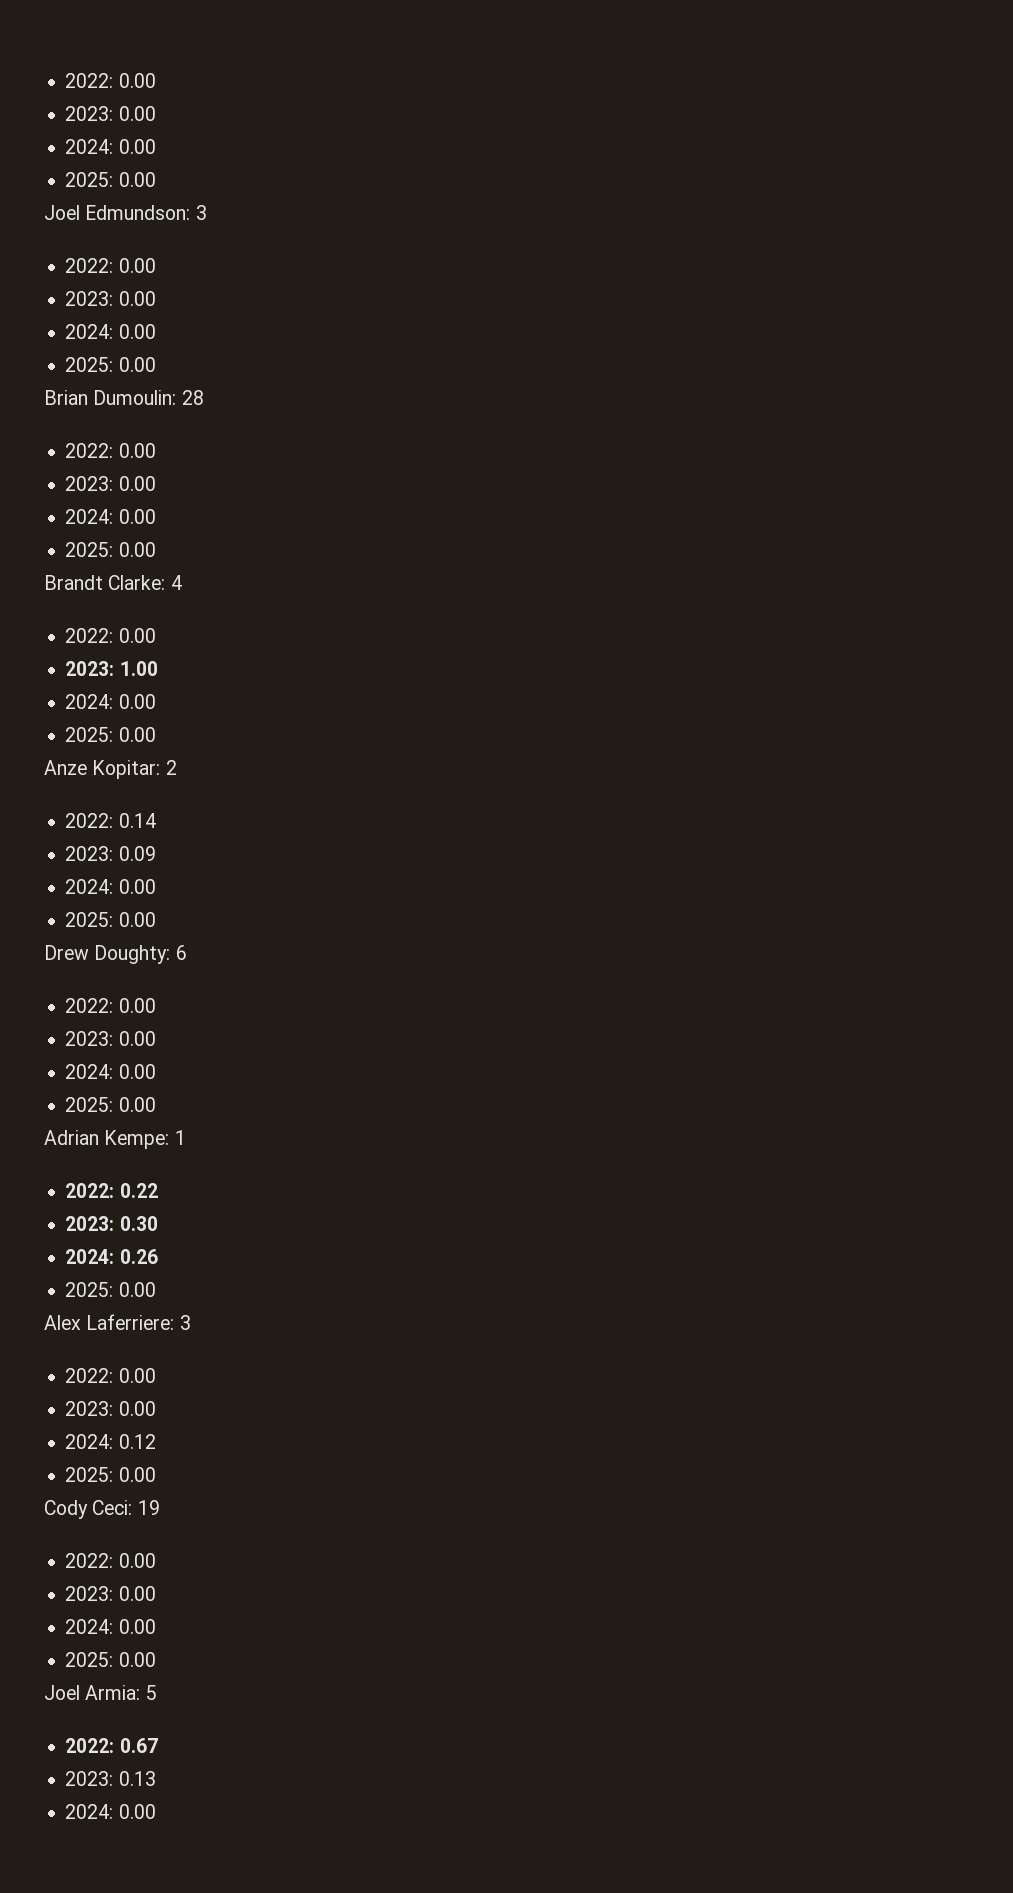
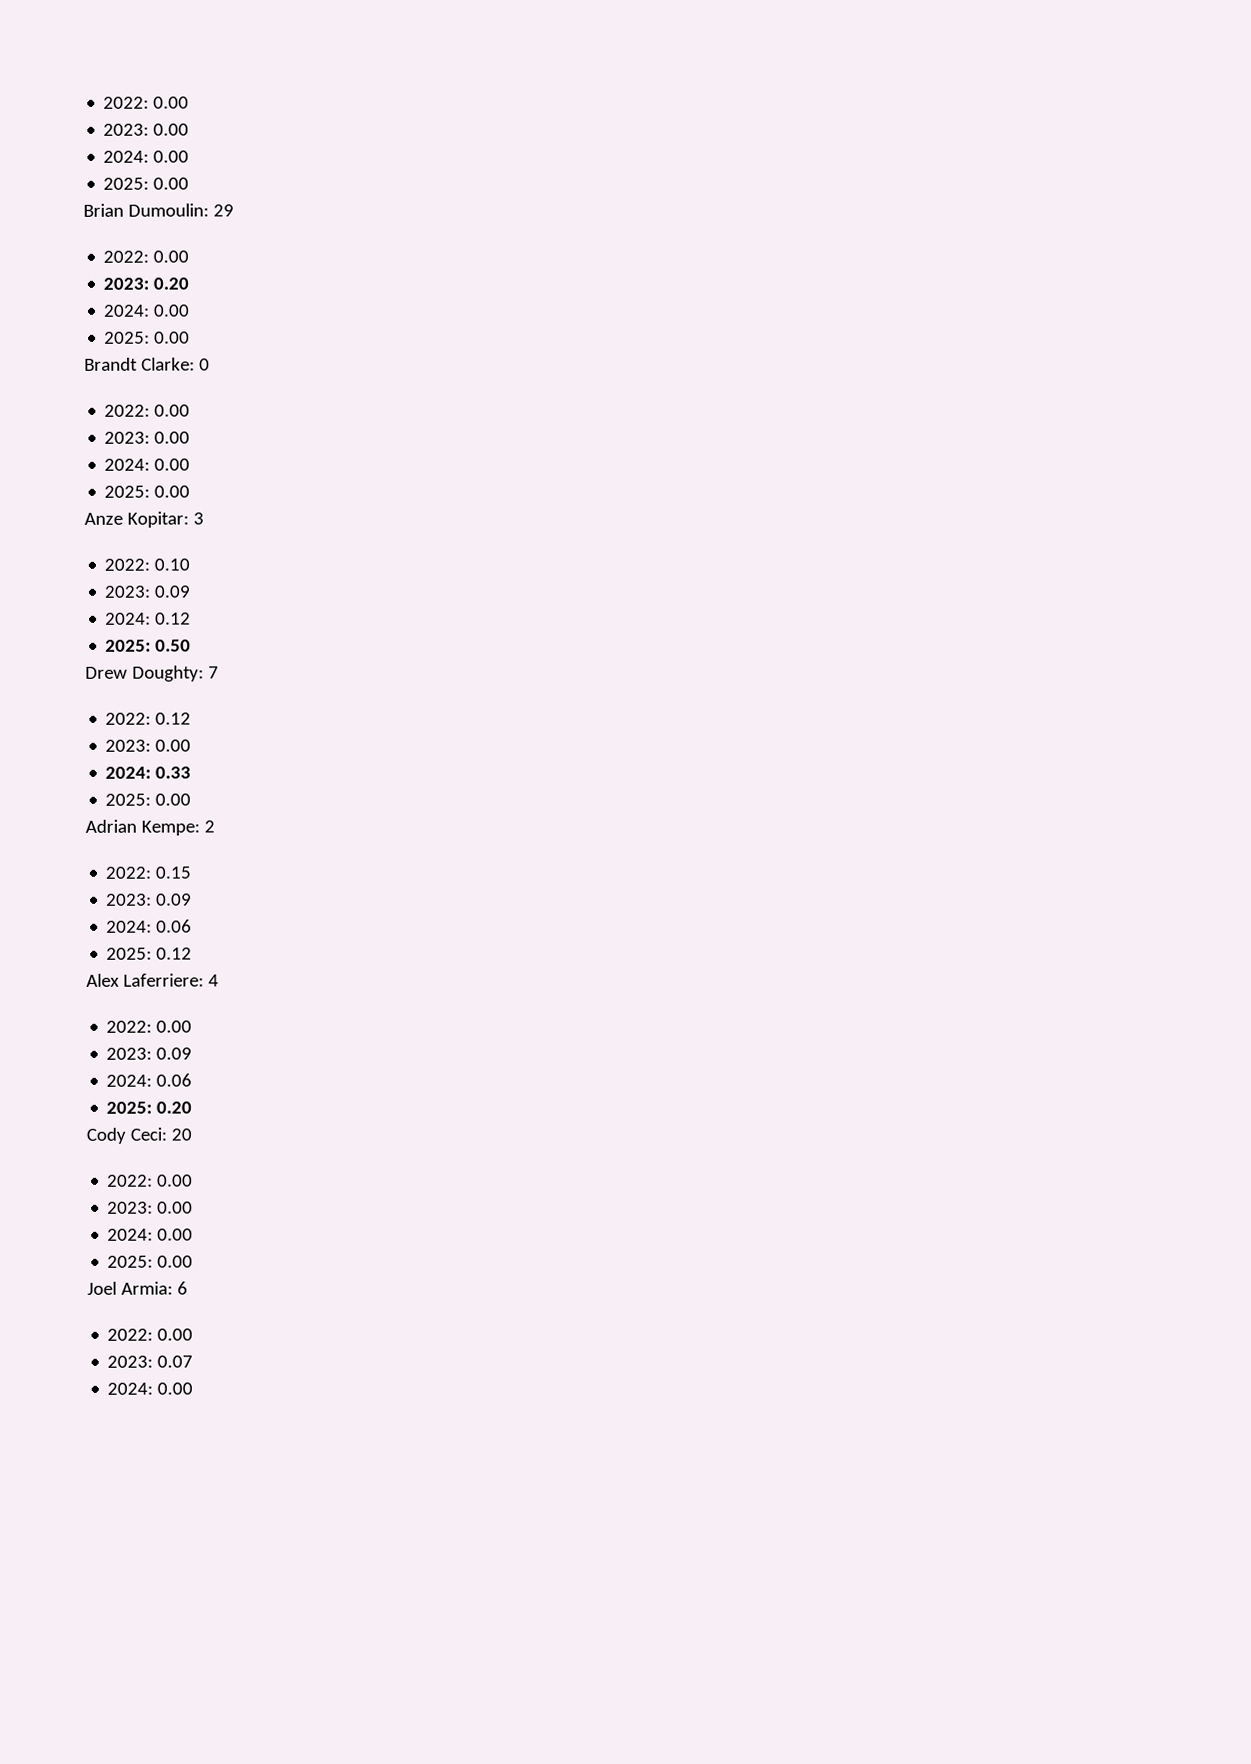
[65,73,156,88] [65,106,156,121] [65,139,156,154] [65,172,156,187] [44,205,207,220] [65,258,156,273] [65,291,156,306] [65,324,156,339] [65,357,156,372] [44,390,204,405] [65,443,156,458] [65,476,156,491] [65,509,156,524] [65,542,156,557] [44,575,182,590] [65,628,156,643] [65,661,158,676] [65,694,156,709] [65,727,156,742] [44,760,177,779] [65,813,156,828] [65,846,156,861] [65,879,156,894] [65,912,156,927] [44,945,187,964] [65,998,156,1013] [65,1031,156,1046] [65,1064,156,1079] [65,1097,156,1112] [44,1130,186,1149] [65,1183,158,1198] [65,1216,158,1231] [65,1249,158,1264] [65,1282,156,1297] [44,1314,191,1330] [65,1368,156,1383] [65,1401,156,1416] [65,1434,156,1449] [65,1467,156,1482] 2022: 0.00 // 2023: 0.00 // 2024: 0.00 // 2025: 0.00 // Joel Edmundson: 3 // 2022: 0.00 // 2023: 0.00 // 2024: 0.00 // 2025: 0.00 // Brian Dumoulin: 28 // 2022: 0.00 // 2023: 0.00 // 2024: 0.00 // 2025: 0.00 // Brandt Clarke: 4 // 2022: 0.00 // 2023: 1.00 // 2024: 0.00 // 2025: 0.00 // Anze Kopitar: 2 // 2022: 0.14 // 2023: 0.09 // 2024: 0.00 // 2025: 0.00 // Drew Doughty: 6 // 2022: 0.00 // 2023: 0.00 // 2024: 0.00 // 2025: 0.00 // Adrian Kempe: 1 // 2022: 0.22 // 2023: 0.30 // 2024: 0.26 // 2025: 0.00 // Alex Laferriere: 3 // 2022: 0.00 // 2023: 0.00 // 2024: 0.12 // 2025: 0.00 -> [103,96,190,109] [103,123,190,136] [103,150,190,163] [103,177,190,190] [83,203,234,217] [103,250,190,263] [103,277,190,290] [103,304,191,317] [104,331,191,344] [84,357,210,371] [104,404,191,417] [104,431,191,444] [104,458,191,471] [104,485,191,498] [84,511,204,528] [104,558,191,571] [104,585,192,598] [105,612,192,625] [105,639,192,652] [85,665,219,682] [105,712,192,725] [105,739,192,752] [105,766,192,779] [105,793,192,806] [85,819,215,836] [105,866,192,879] [106,893,193,906] [106,919,193,933] [106,947,193,960] [86,973,219,987] [106,1020,193,1033] [106,1047,193,1060] [106,1073,193,1087] [106,1101,193,1114] 2022: 0.00 // 2023: 0.00 // 2024: 0.00 // 2025: 0.00 // Brian Dumoulin: 29 // 2022: 0.00 // 2023: 0.20 // 2024: 0.00 // 2025: 0.00 // Brandt Clarke: 0 // 2022: 0.00 // 2023: 0.00 // 2024: 0.00 // 2025: 0.00 // Anze Kopitar: 3 // 2022: 0.10 // 2023: 0.09 // 2024: 0.12 // 2025: 0.50 // Drew Doughty: 7 // 2022: 0.12 // 2023: 0.00 // 2024: 0.33 // 2025: 0.00 // Adrian Kempe: 2 // 2022: 0.15 // 2023: 0.09 // 2024: 0.06 // 2025: 0.12 // Alex Laferriere: 4 // 2022: 0.00 // 2023: 0.09 // 2024: 0.06 // 2025: 0.20
[137,1500,160,1515] 19 -> [170,1128,192,1141] 20
[145,1685,157,1700] [65,1738,158,1753] [65,1771,156,1786] 5 // 2022: 0.67 // 2023: 0.13 -> [176,1281,188,1295] [107,1328,194,1341] [107,1355,194,1368] 6 // 2022: 0.00 // 2023: 0.07

